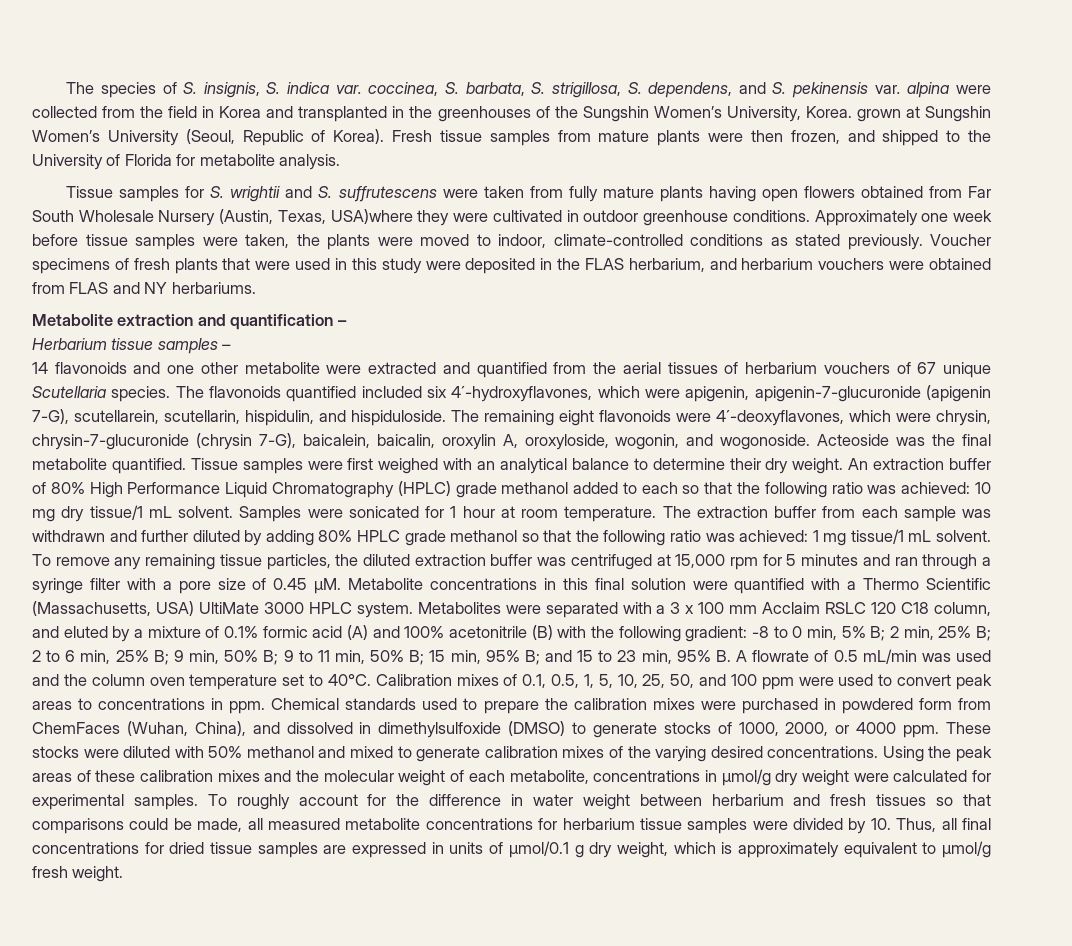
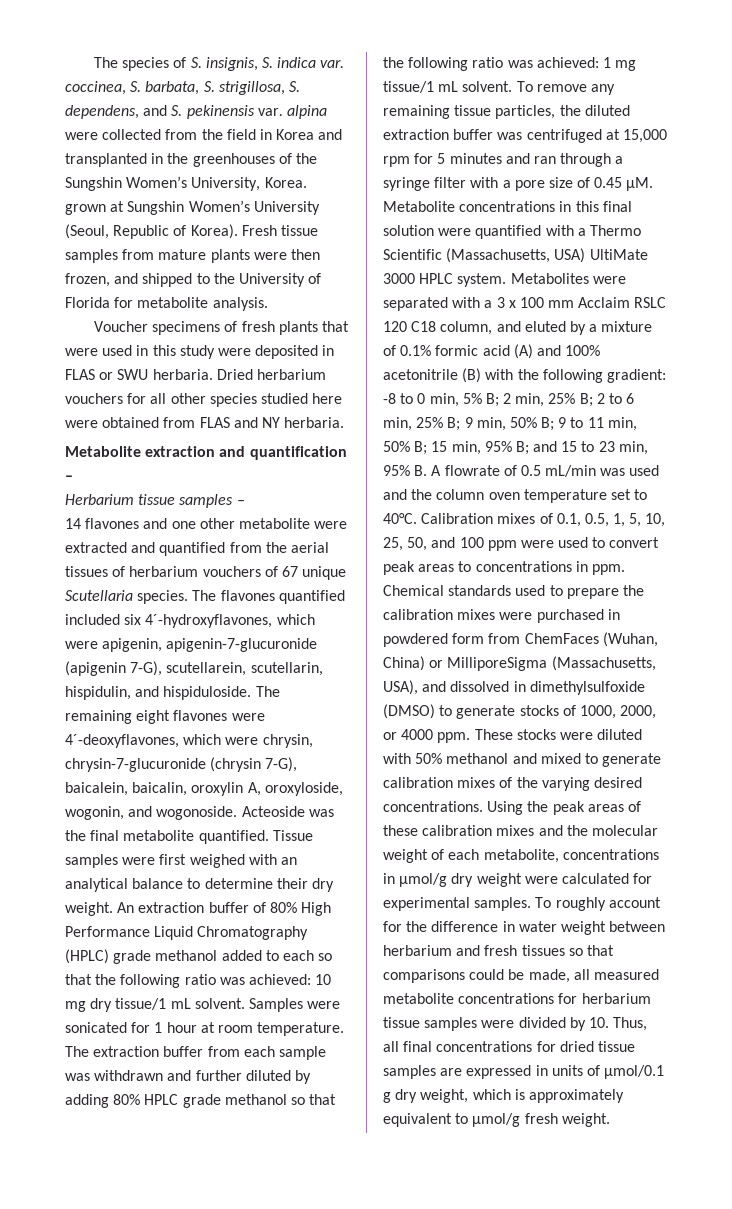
[66,186,991,202] [32,209,993,226] [32,234,923,250] Tissue samples for S. wrightii and S. suffrutescens were taken from fully mature plants having open flowers obtained from Far South Wholesale Nursery (Austin, Texas, USA)where they were cultivated in outdoor greenhouse conditions. Approximately one week before tissue samples were taken, the plants were moved to indoor, climate-controlled conditions as stated previously. -> (268, 304) none
[557,258,885,272] the FLAS herbarium, and herbarium vouchers -> [65,369,326,380] [65,393,343,407] FLAS or SWU herbaria. Dried herbarium vouchers for all other species studied here
[171,282,256,294] herbariums. -> [284,417,345,428] herbaria.
[54,362,127,374] flavonoids -> [85,518,140,529] flavones
[209,386,281,398] flavonoids -> [220,590,275,601] flavones
[599,410,671,422] flavonoids -> [173,710,228,721] flavones
[194,721,246,736] China), -> [383,656,656,671] [383,680,418,695] China) or MilliporeSigma (Massachusetts, USA),

